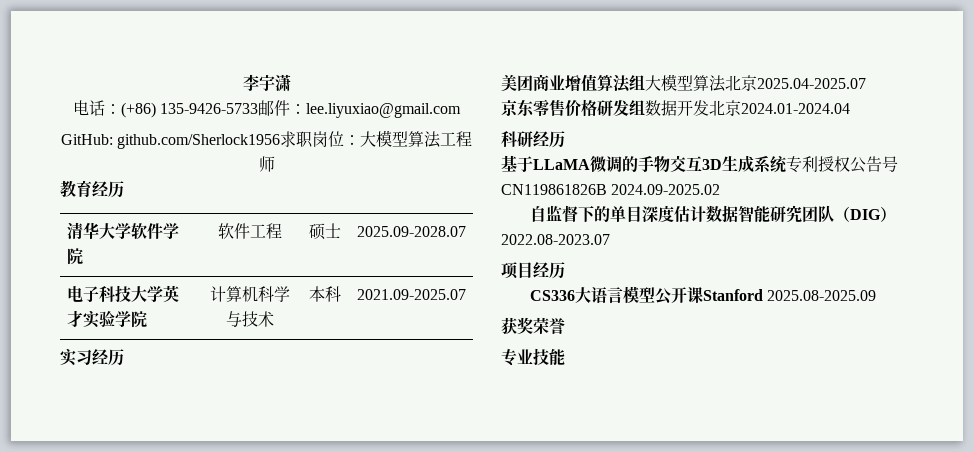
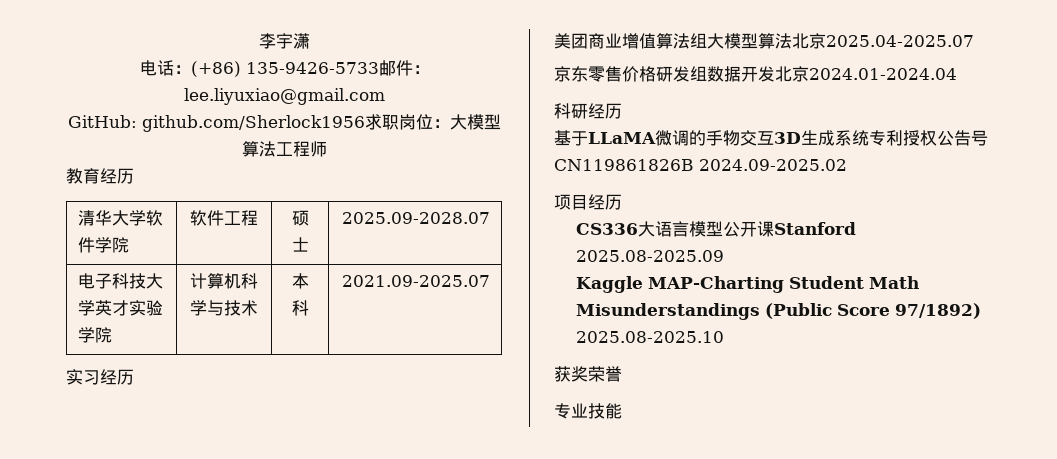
[530,205,897,223] [501,234,610,245] // 自监督下的单目深度估计数据智能研究团队（DIG）2022.08-2023.07 -> (847, 165) none
(876, 295) none -> [575,276,919,293] [575,303,981,320] [575,331,724,343] // Kaggle MAP-Charting Student Math Misunderstandings (Public Score 97/1892) 2025.08-2025.10

